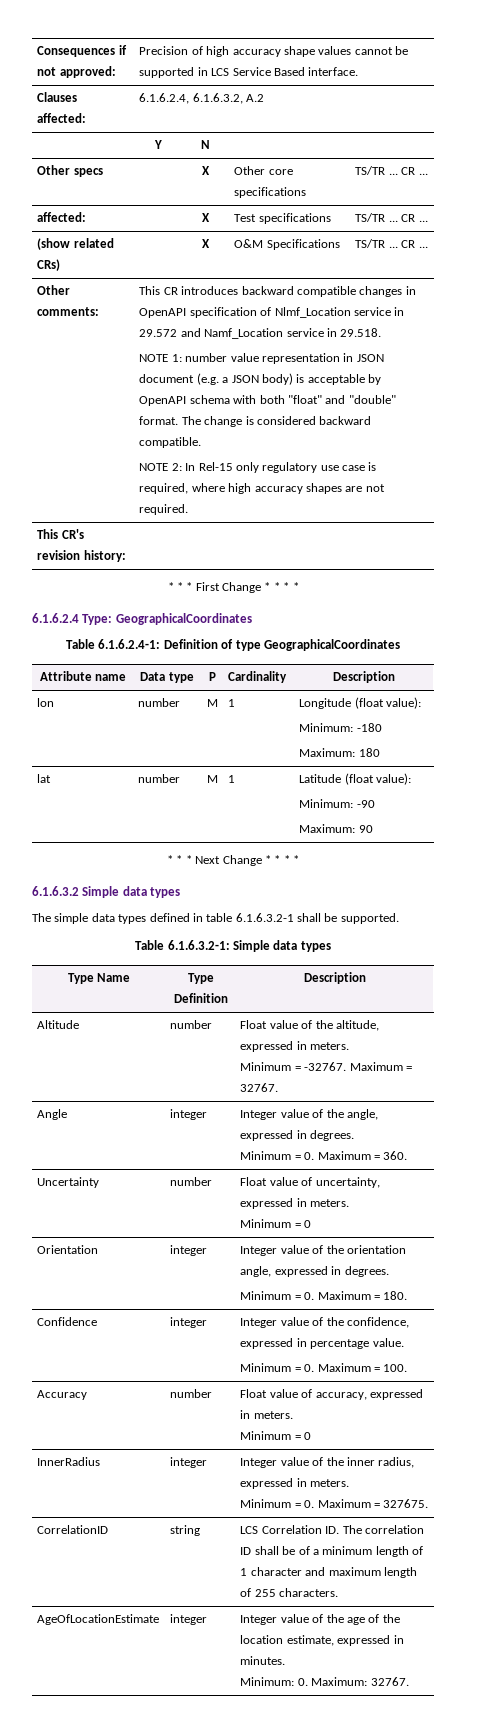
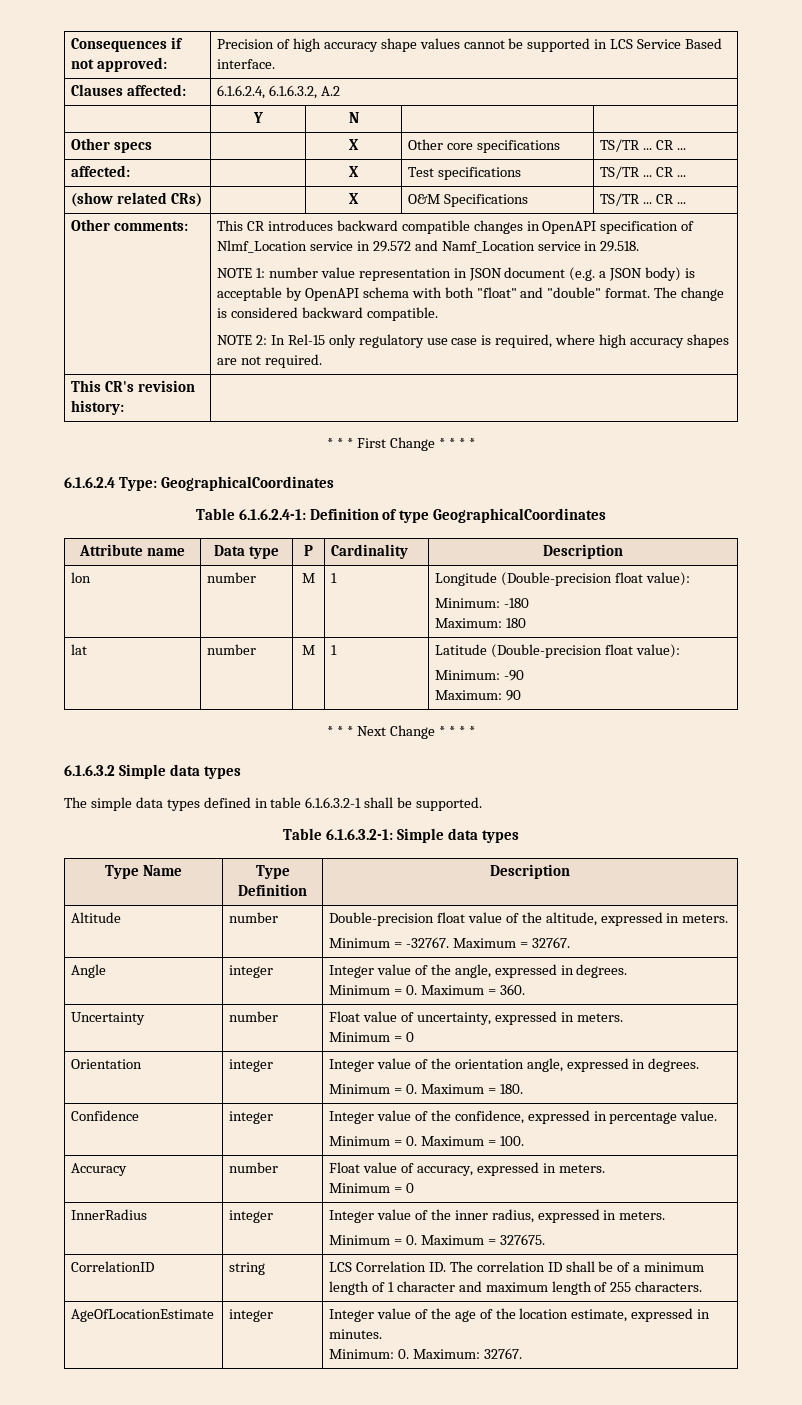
[354,697,384,709] (float -> [500,572,643,586] (Double-precision float
[344,773,374,785] (float -> [490,644,633,658] (Double-precision float
[240,1020,268,1029] Float -> [329,912,465,926] Double-precision float

